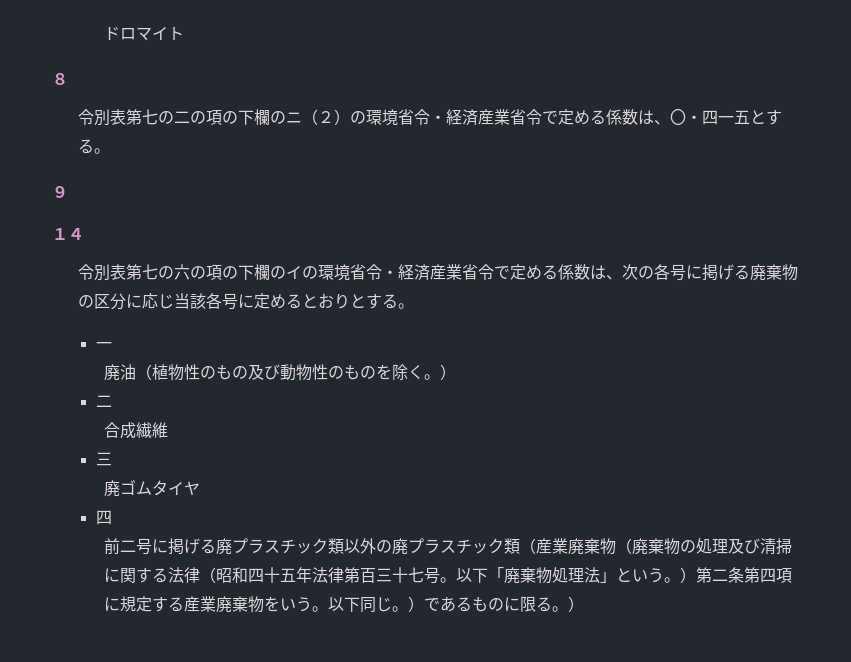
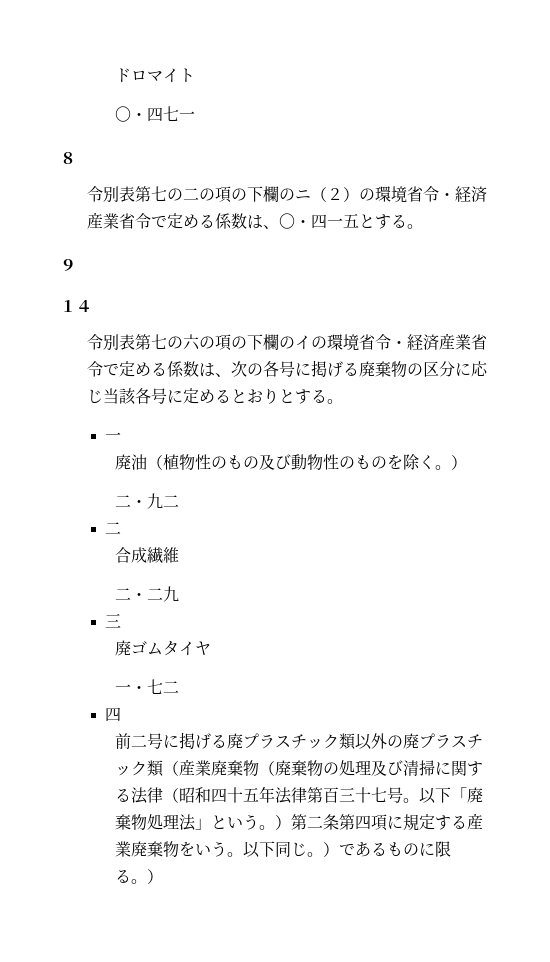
(184, 33) none -> [114,106,195,122] // 〇・四七一
(456, 372) none -> [114,493,179,509] // 二・九二
(168, 430) none -> [114,586,179,602] // 二・二九
(200, 488) none -> [114,679,179,694] // 一・七二

